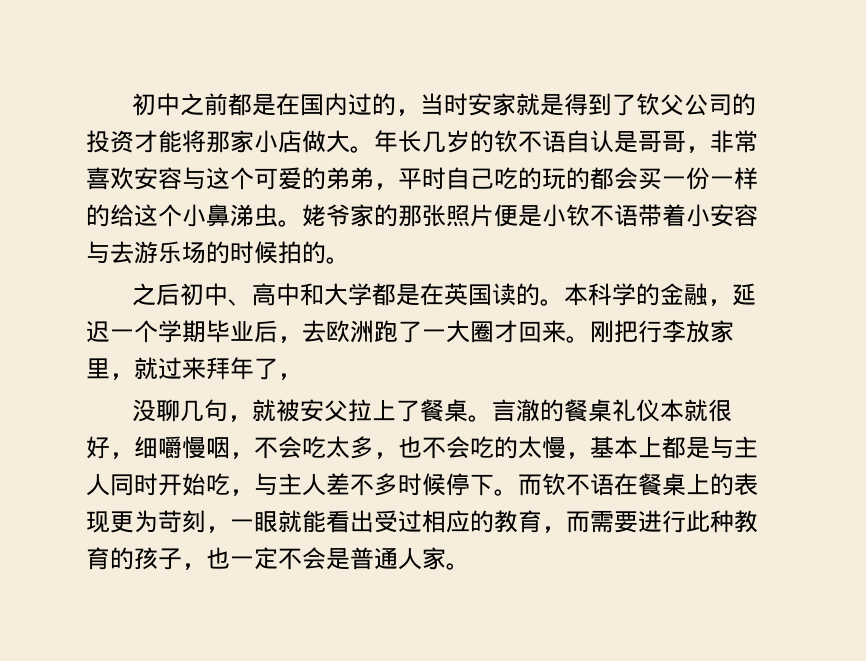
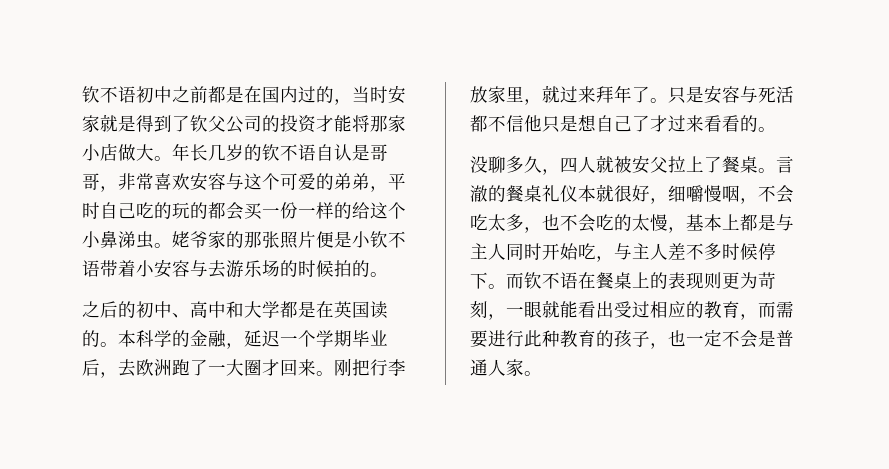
(131, 104) none -> [82,86,136,103] 钦不语
(180, 294) none -> [118,301,136,318] 的
[278,373,302,380] ， -> [650,85,794,104] [470,114,776,133] 。只是安容与死活都不信他只是想自己了才过来看看的。
[179,399,252,422] 几句， -> [506,156,596,175] 多久，四人
(110, 522) none -> [704,272,722,289] 则

